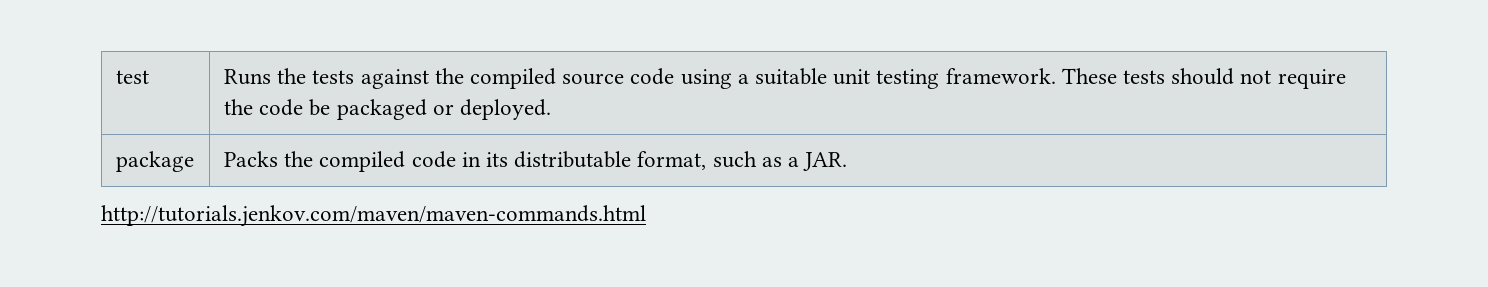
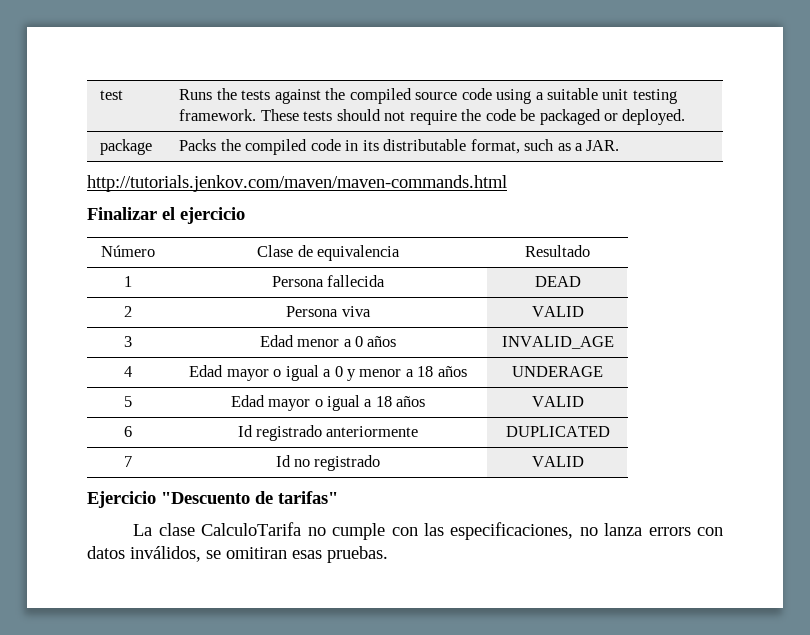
(646, 216) none -> [87,207,245,224] [101,245,155,257] [257,245,400,261] [525,245,590,257] [124,276,132,287] [271,275,386,287] [534,276,581,287] [124,306,132,317] [286,306,371,317] [531,306,584,317] [124,336,132,347] [259,335,397,347] [501,336,614,349] [124,366,132,377] [189,365,467,381] [512,366,603,377] [124,396,132,407] [230,395,426,411] [531,396,584,407] [124,426,132,437] [237,425,419,441] [505,426,610,437] [124,456,132,467] [275,455,381,471] [531,456,584,467] [87,491,338,508] [133,522,723,540] [87,546,388,563] // Finalizar el ejercicio // Número | Clase de equivalencia | Resultado // 1 | Persona fallecida | DEAD // 2 | Persona viva | VALID // 3 | Edad menor a 0 años | INVALID_AGE // 4 | Edad mayor o igual a 0 y menor a 18 años | UNDERAGE // 5 | Edad mayor o igual a 18 años | VALID // 6 | Id registrado anteriormente | DUPLICATED // 7 | Id no registrado | VALID // Ejercicio "Descuento de tarifas" // La clase CalculoTarifa no cumple con las especificaciones, no lanza errors con datos inválidos, se omitiran esas pruebas.

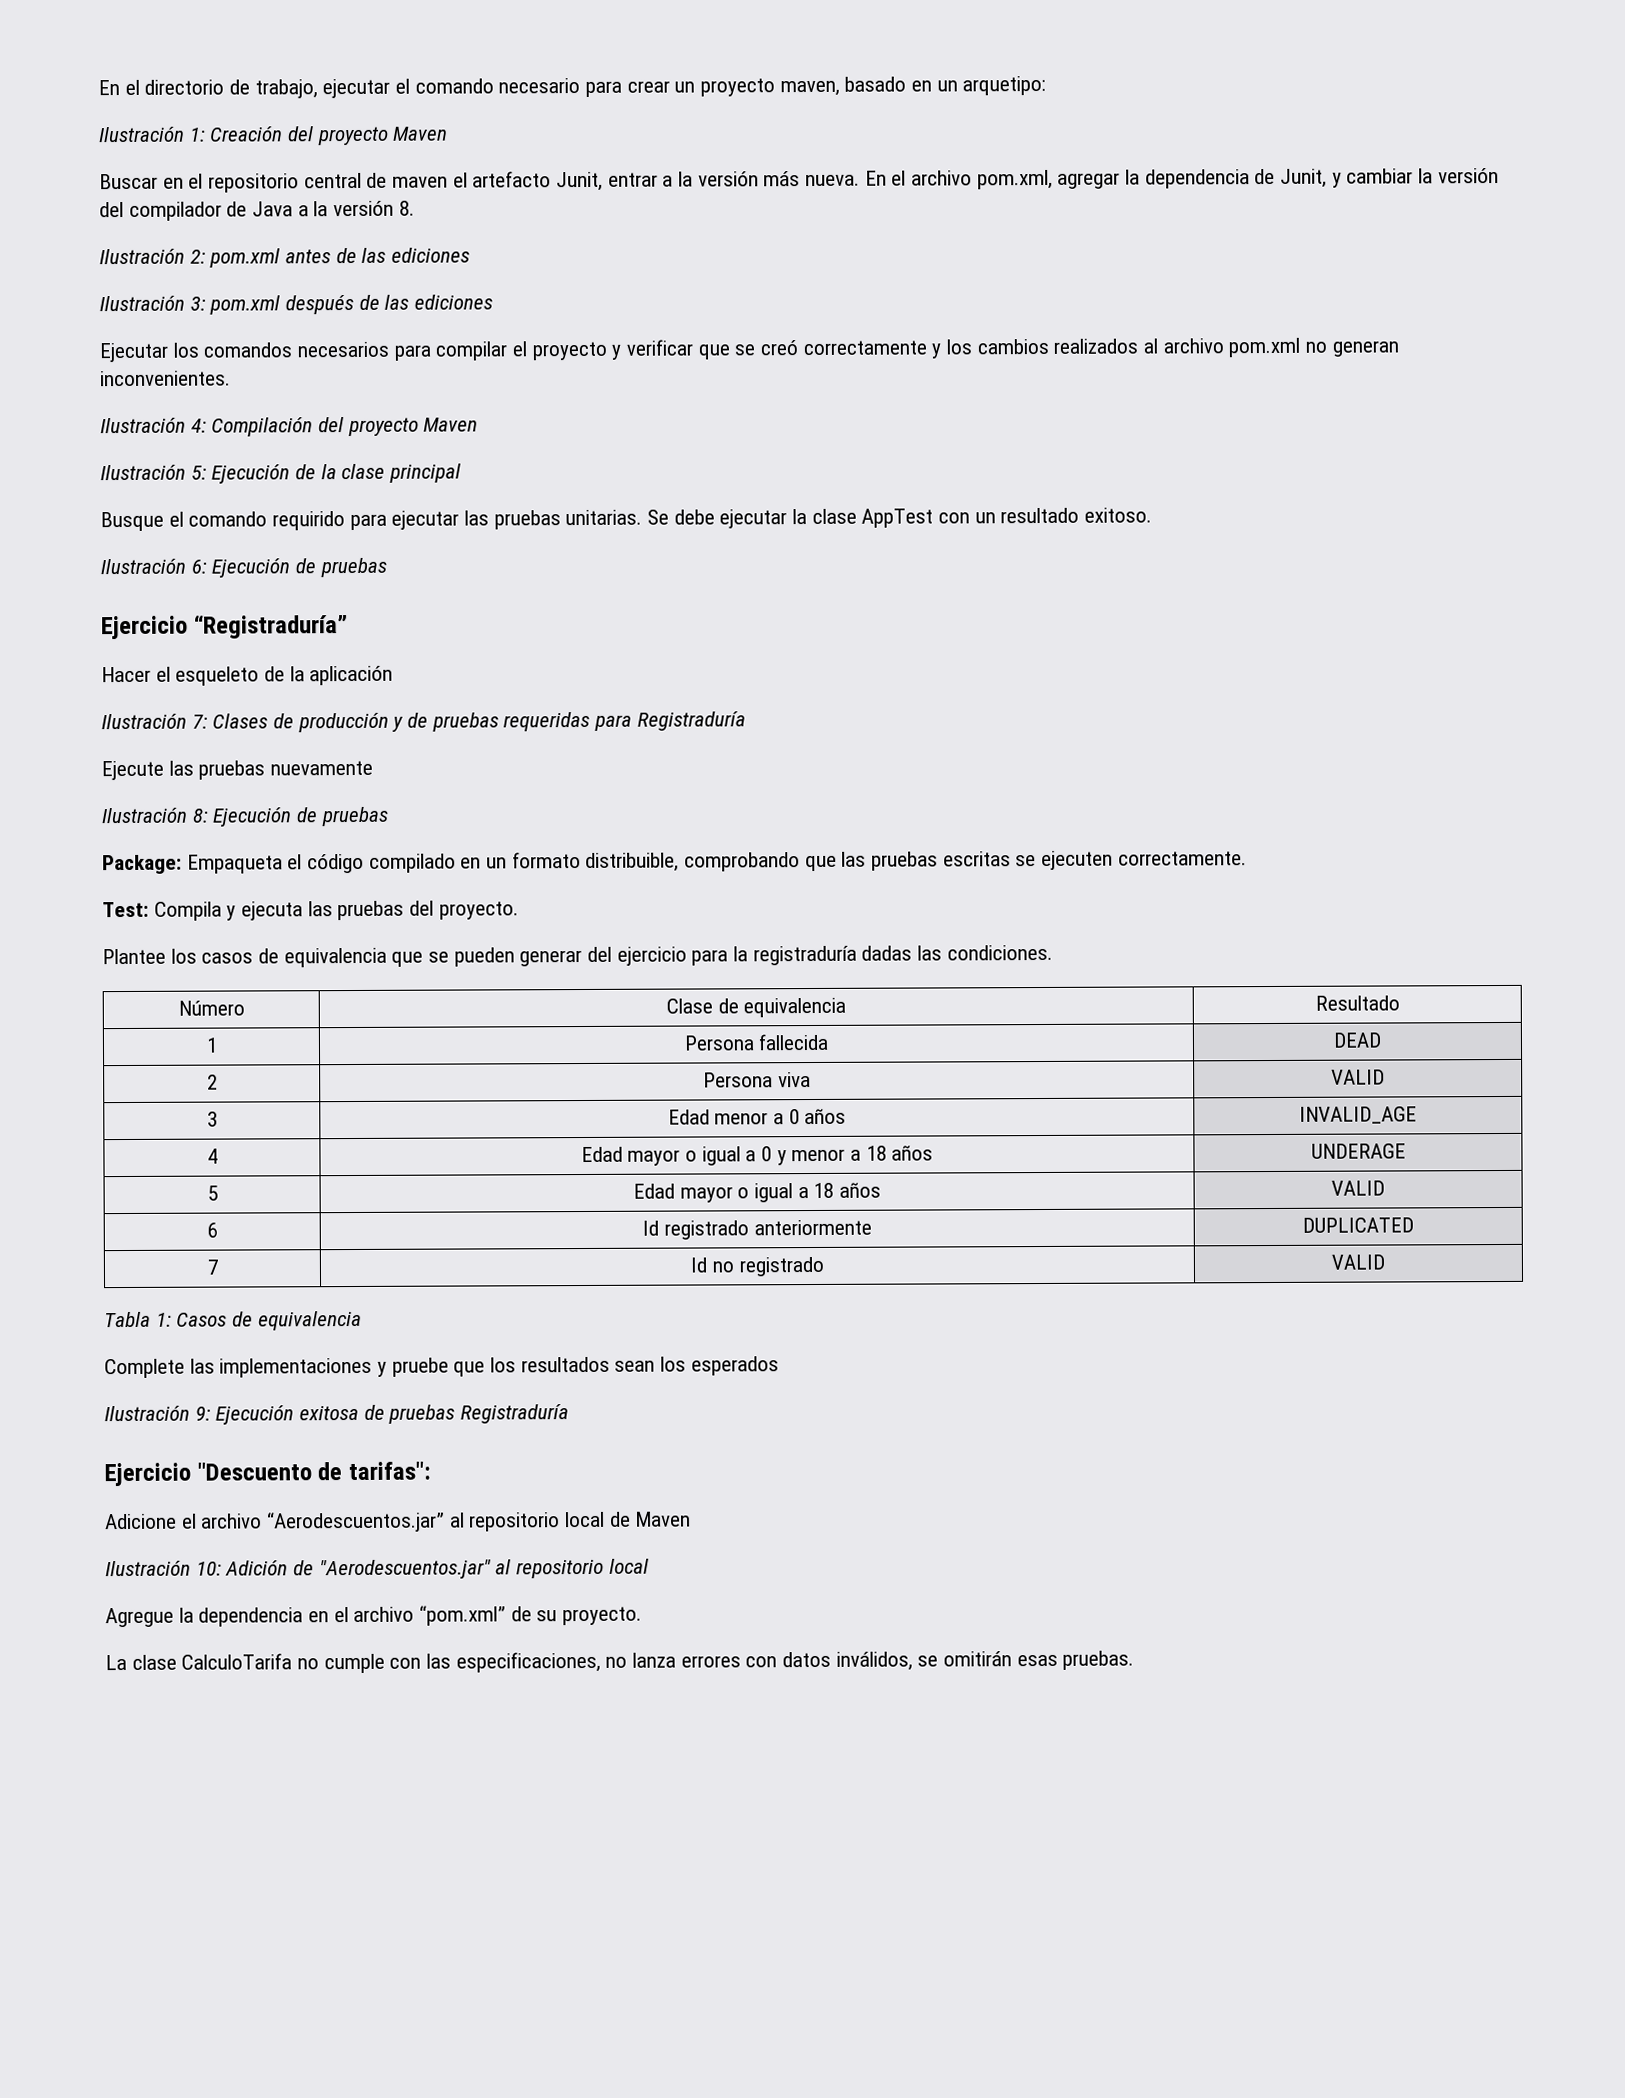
[100,90,124,100] [179,88,677,104] [179,109,686,125] [100,139,153,155] [179,139,620,155] [87,175,507,192] [87,207,245,224] test | Runs the tests against the compiled source code using a suitable unit testing framework. These tests should not require the code be packaged or deployed. // package | Packs the compiled code in its distributable format, such as a JAR. // http://tutorials.jenkov.com/maven/maven-commands.html // Finalizar el ejercicio -> [98,75,1047,99] [98,126,449,146] [99,167,1499,193] [99,200,415,221] [99,247,471,268] [99,294,494,315] [99,337,1399,363] [100,370,231,387] [100,417,479,437] [100,463,462,484] [100,507,1153,532] [100,557,387,578] [101,614,348,640] [101,665,394,686] [101,711,746,733] [101,760,374,781] [101,806,389,827] [102,850,1247,875] [102,900,519,921] [102,944,1053,968] En el directorio de trabajo, ejecutar el comando necesario para crear un proyecto maven, basado en un arquetipo: // Ilustración 1: Creación del proyecto Maven // Buscar en el repositorio central de maven el artefacto Junit, entrar a la versión más nueva. En el archivo pom.xml, agregar la dependencia de Junit, y cambiar la versión del compilador de Java a la versión 8. // Ilustración 2: pom.xml antes de las ediciones // Ilustración 3: pom.xml después de las ediciones // Ejecutar los comandos necesarios para compilar el proyecto y verificar que se creó correctamente y los cambios realizados al archivo pom.xml no generan inconvenientes. // Ilustración 4: Compilación del proyecto Maven // Ilustración 5: Ejecución de la clase principal // Busque el comando requirido para ejecutar las pruebas unitarias. Se debe ejecutar la clase AppTest con un resultado exitoso. // Ilustración 6: Ejecución de pruebas // Ejercicio “Registraduría” // Hacer el esqueleto de la aplicación // Ilustración 7: Clases de producción y de pruebas requeridas para Registraduría // Ejecute las pruebas nuevamente // Ilustración 8: Ejecución de pruebas // Package: Empaqueta el código compilado en un formato distribuible, comprobando que las pruebas escritas se ejecuten correctamente. // Test: Compila y ejecuta las pruebas del proyecto. // Plantee los casos de equivalencia que se pueden generar del ejercicio para la registraduría dadas las condiciones.
[87,491,338,508] Ejercicio "Descuento de tarifas" -> [104,1310,362,1331] [104,1356,779,1379] [104,1404,570,1425] [104,1461,431,1487] [105,1511,692,1533] [105,1558,649,1580] [105,1605,643,1628] Tabla 1: Casos de equivalencia // Complete las implementaciones y pruebe que los resultados sean los esperados // Ilustración 9: Ejecución exitosa de pruebas Registraduría // Ejercicio "Descuento de tarifas": // Adicione el archivo “Aerodescuentos.jar” al repositorio local de Maven // Ilustración 10: Adición de "Aerodescuentos.jar" al repositorio local // Agregue la dependencia en el archivo “pom.xml” de su proyecto.
[648,527,691,536] errors -> [680,1655,741,1668] errores
[226,547,287,559] omitiran -> [943,1651,1013,1667] omitirán

